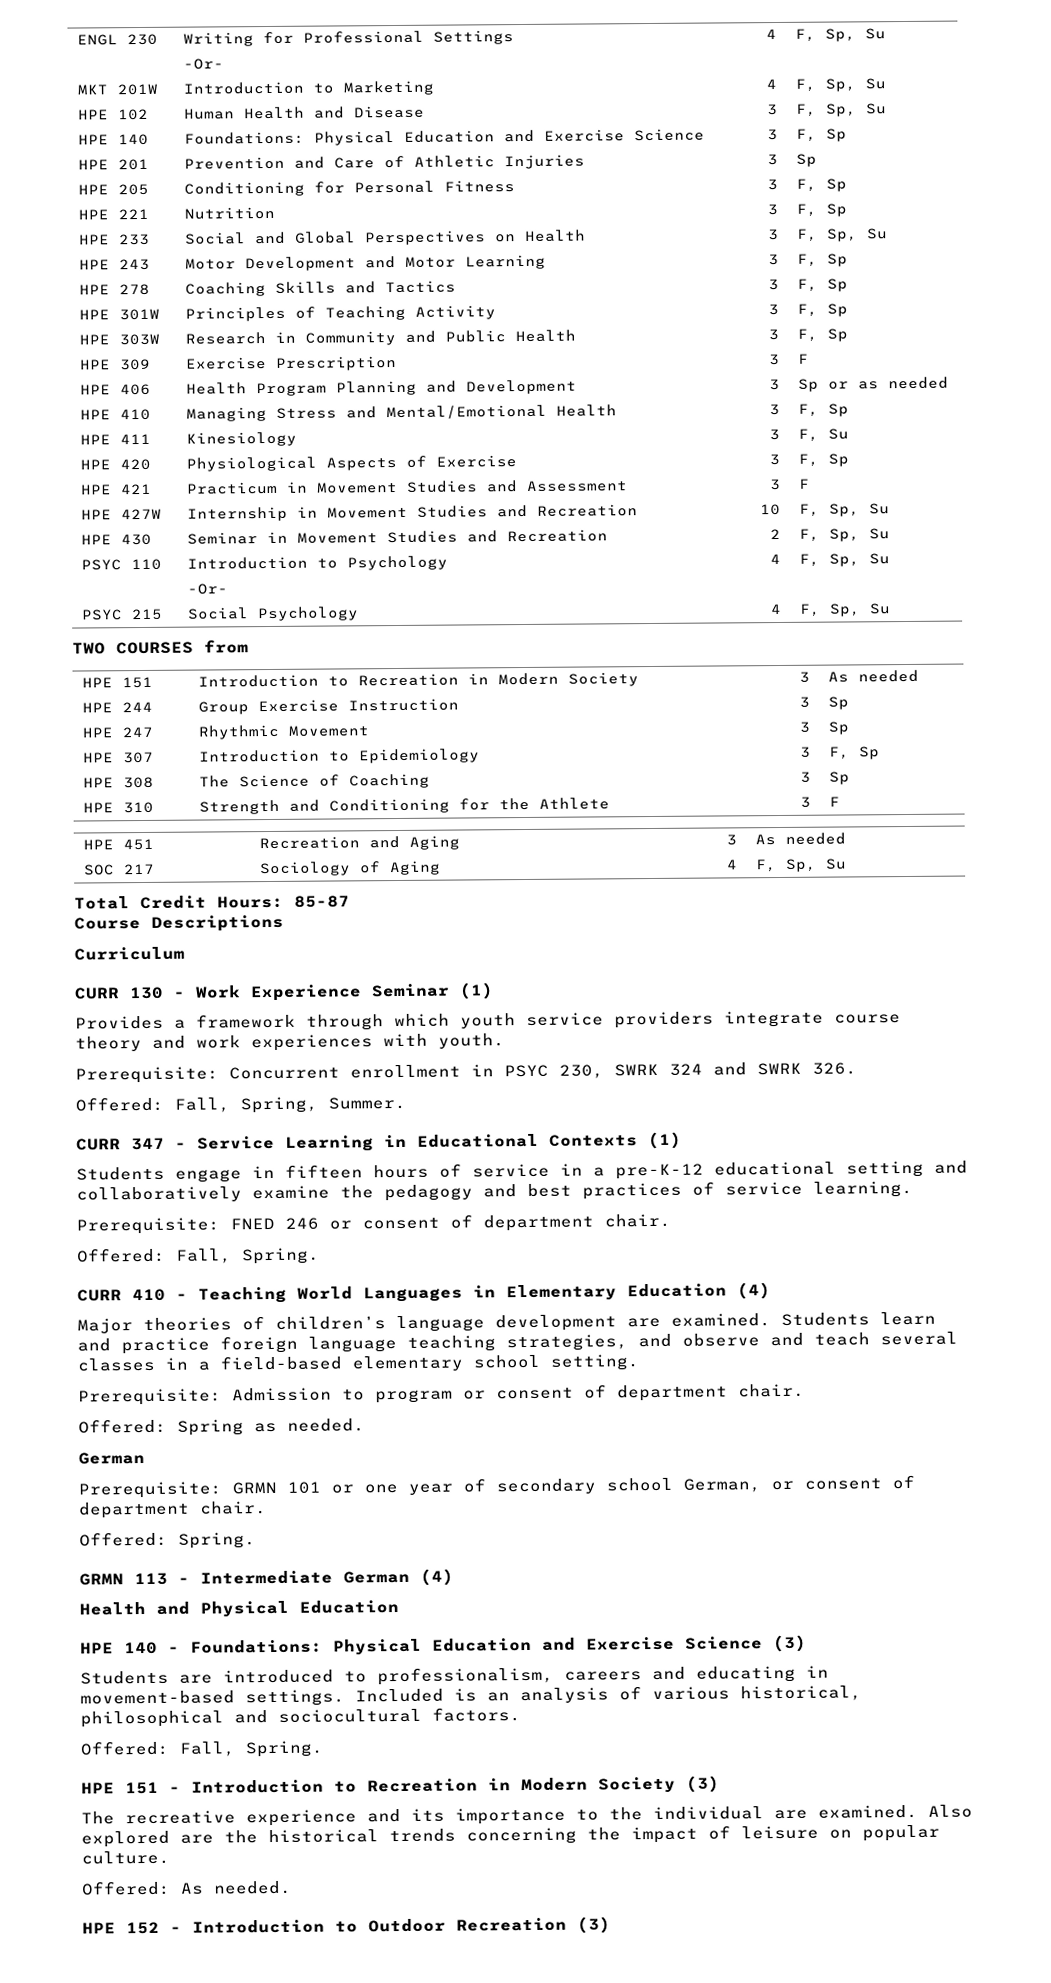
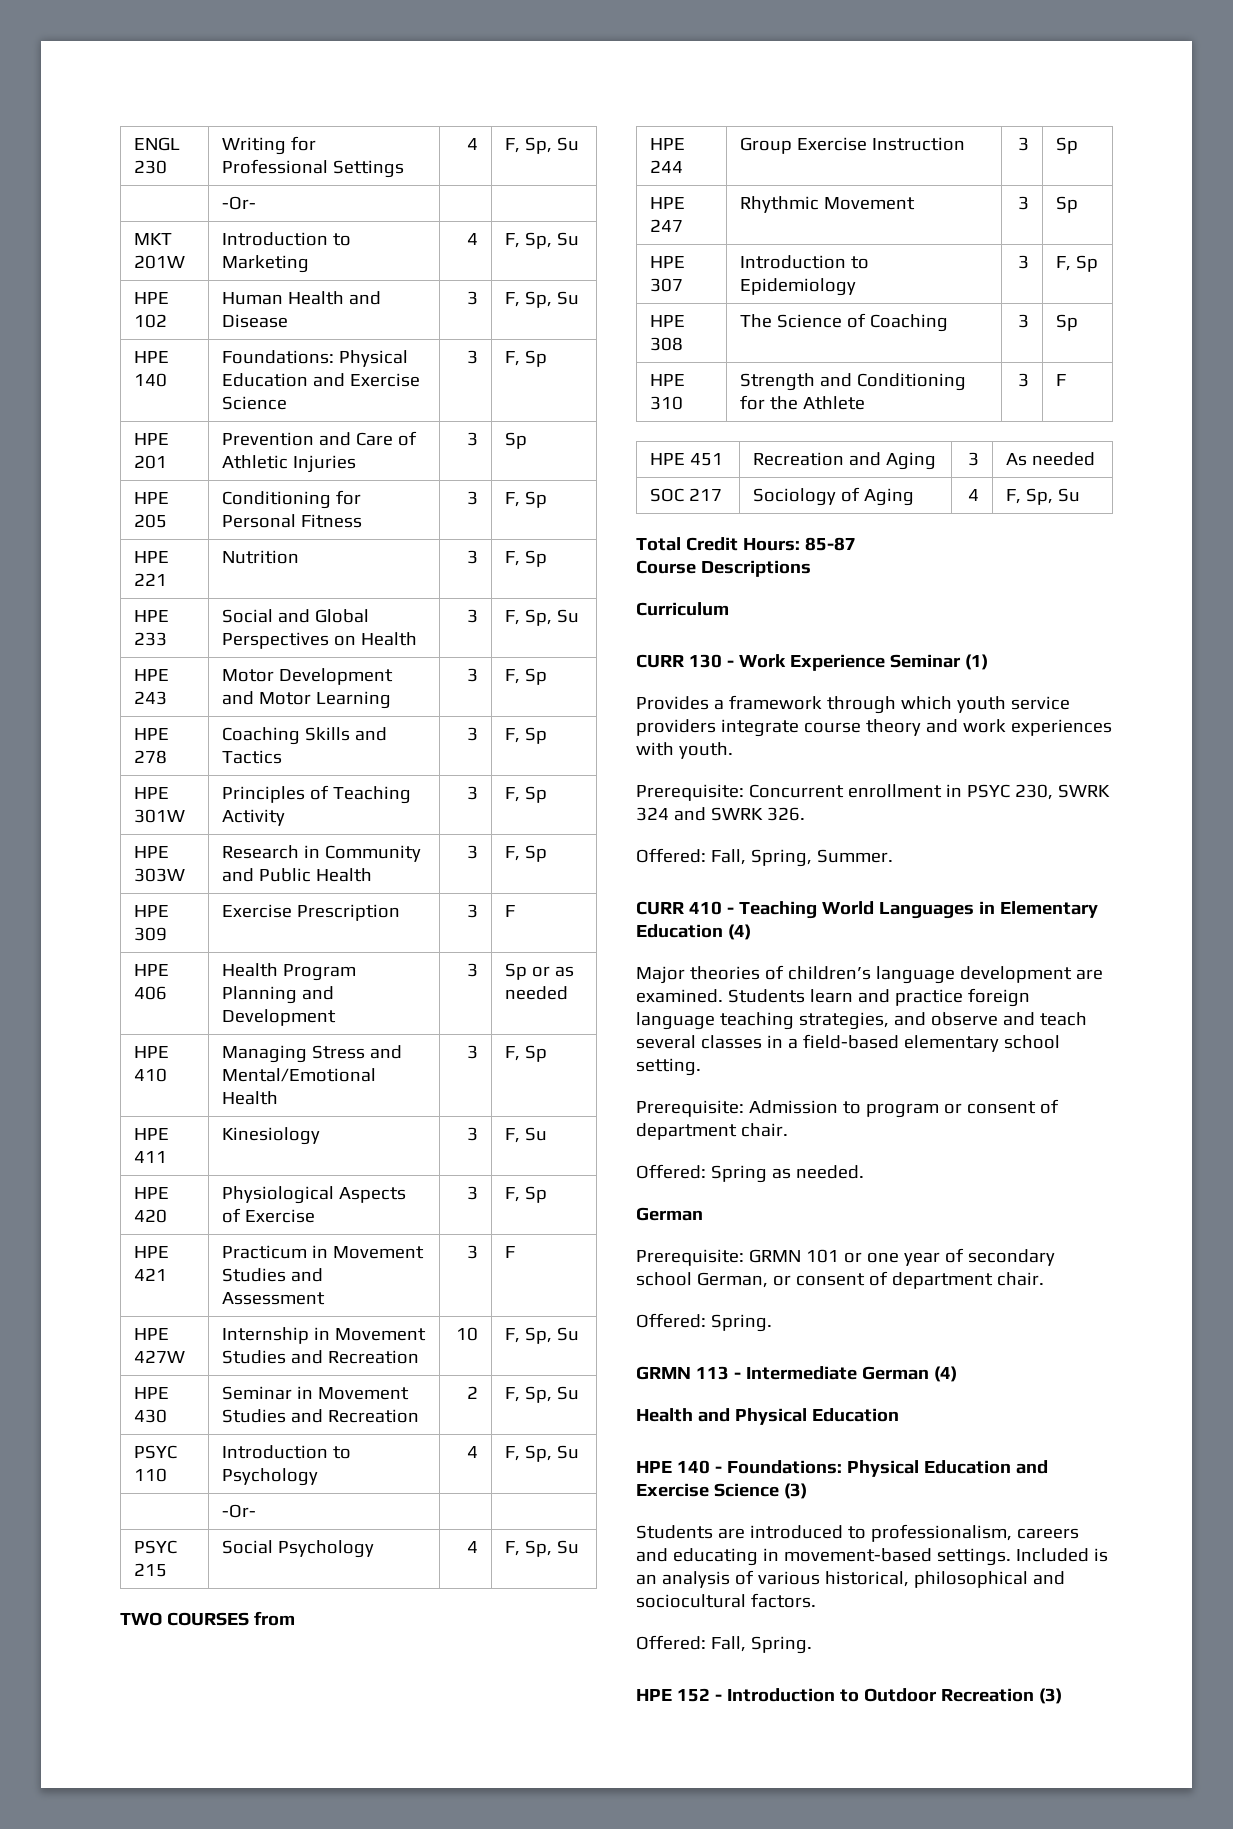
[82,676,154,689] [198,672,640,688] [798,671,810,683] [828,669,920,683] // HPE 151 | Introduction to Recreation in Modern Society | 3 | As needed -> (295, 1618) none
[76,1131,682,1152] [76,1160,968,1183] [76,1180,913,1203] [76,1213,671,1235] [77,1247,320,1265] // CURR 347 - Service Learning in Educational Contexts (1) // Students engage in fifteen hours of service in a pre-K-12 educational setting and collaboratively examine the pedagogy and best practices of service learning. // Prerequisite: FNED 246 or consent of department chair. // Offered: Fall, Spring. -> (893, 856) none
[81,1775,720,1795] [81,1804,973,1827] [81,1824,940,1848] [81,1850,170,1865] [81,1880,292,1896] // HPE 151 - Introduction to Recreation in Modern Society (3) // The recreative experience and its importance to the individual are examined. Also explored are the historical trends concerning the impact of leisure on popular culture. // Offered: As needed. -> (812, 1645) none

